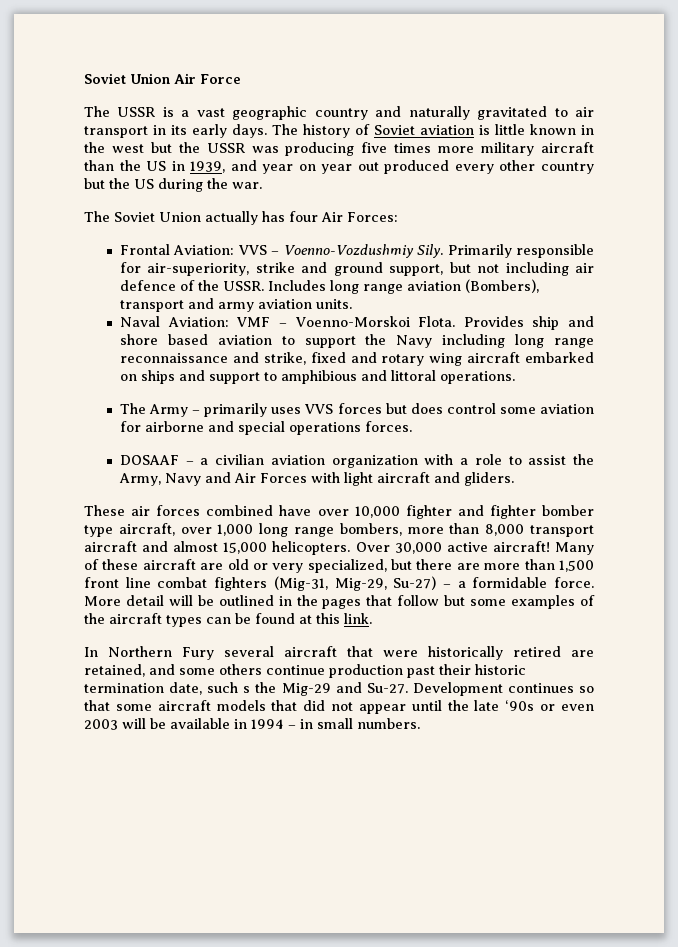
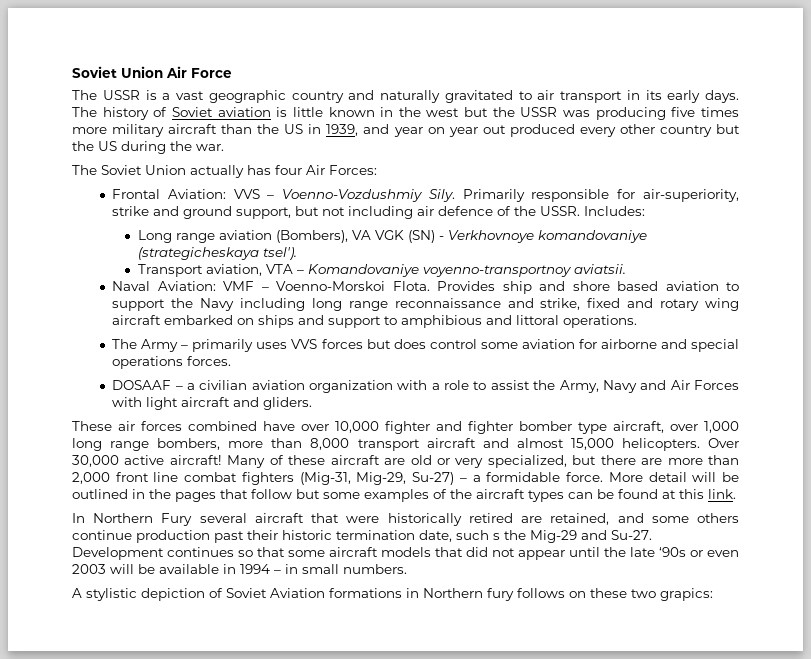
[267,280,359,294] Includes long -> [584,206,646,216] [137,230,172,243] Includes: // Long
[119,298,352,312] transport and army aviation units. -> [351,230,647,243] [137,247,297,260] [137,264,626,277] VA VGK (SN) - Verkhovnoye komandovaniye (strategicheskaya tsel'). // Transport aviation, VTA – Komandovaniye voyenno-transportnoy aviatsii.
[558,560,594,572] 1,500 -> [72,472,110,484] 2,000
(420, 723) none -> [72,588,713,601] // A stylistic depiction of Soviet Aviation formations in Northern fury follows on these two grapics:

